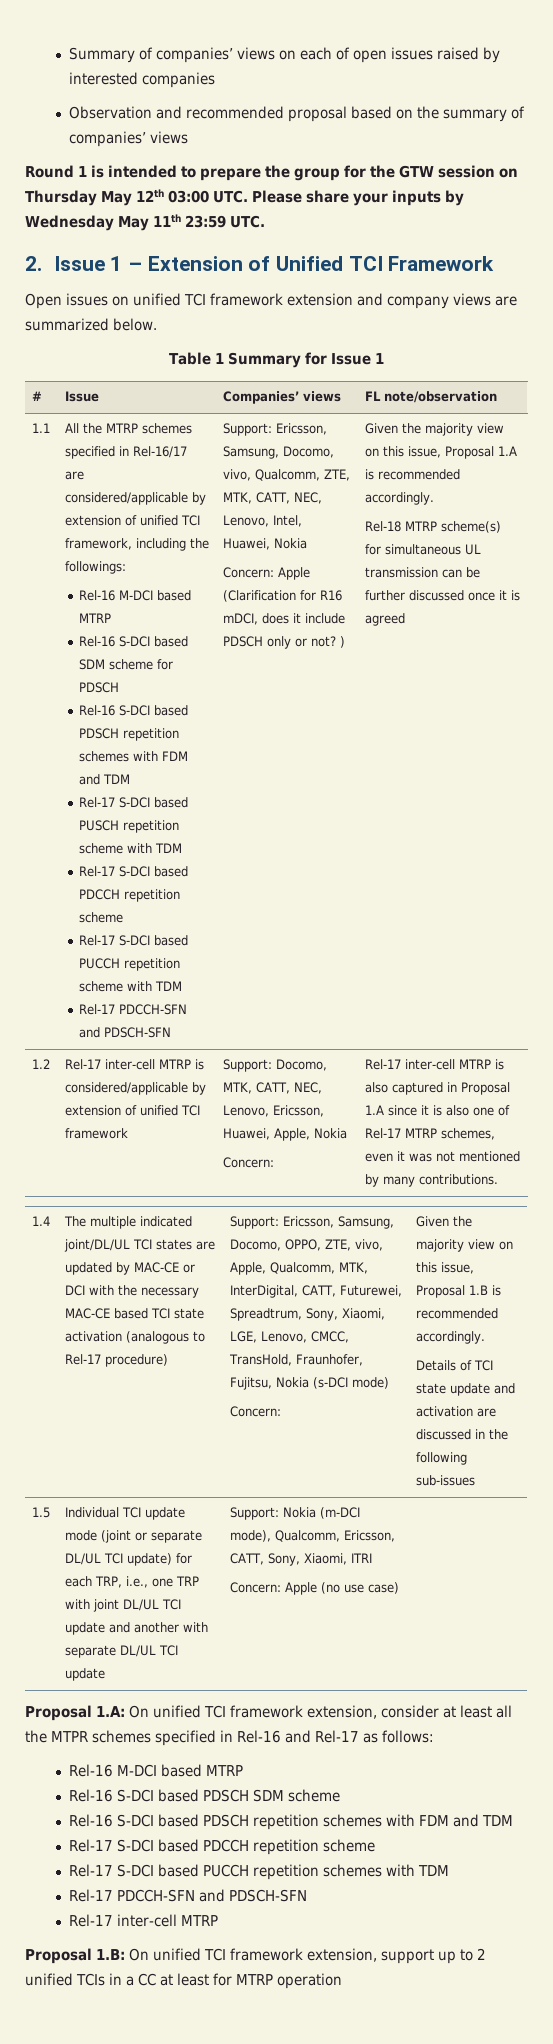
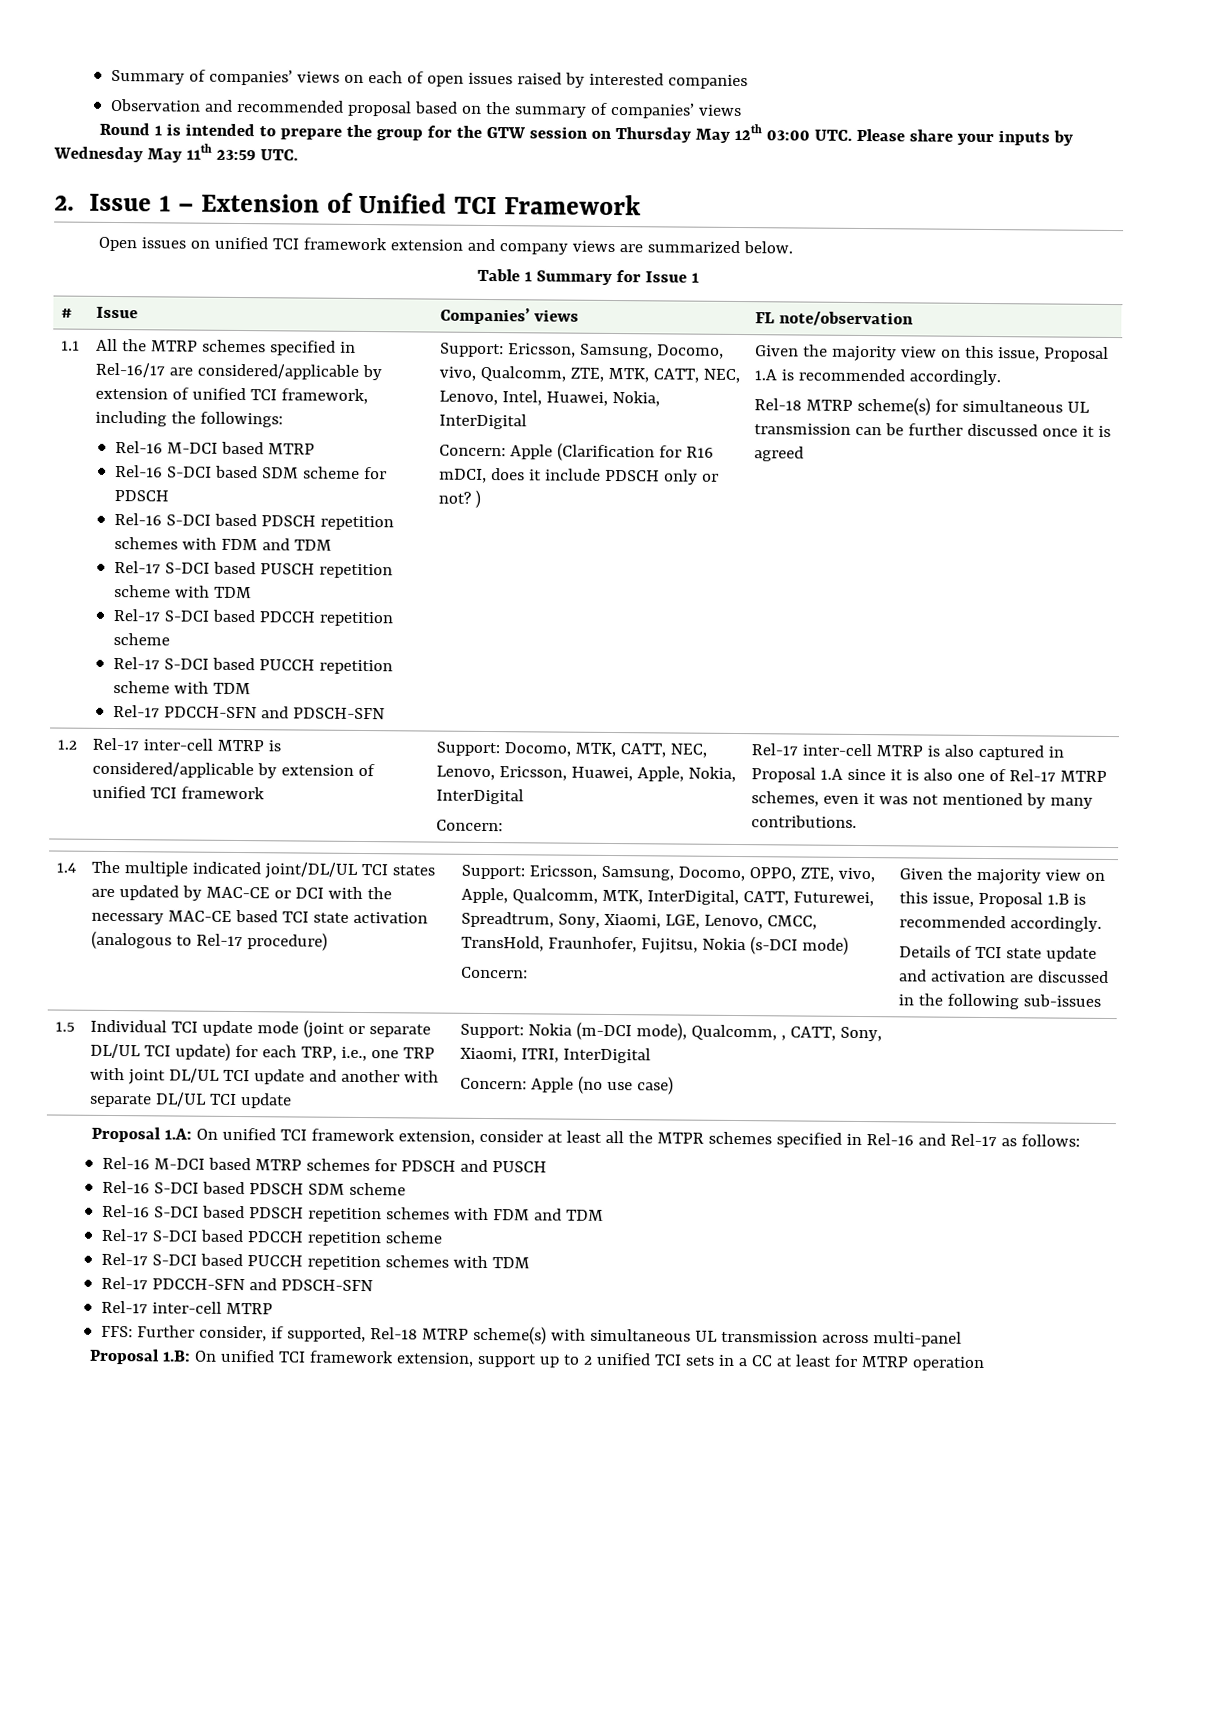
[274,538,308,549] Nokia -> [611,390,660,407] [438,413,527,430] Nokia, InterDigital
[314,1128,348,1139] Nokia -> [687,766,736,782] [435,788,524,805] Nokia, InterDigital
[344,1530,396,1542] Ericsson, -> [780,1035,786,1041] ,
[351,1553,373,1563] ITRI -> [520,1047,651,1064] ITRI, InterDigital
(244, 1770) none -> [305,1158,547,1173] schemes for PDSCH and PUSCH
(219, 1920) none -> [100,1325,962,1347] // FFS: Further consider, if supported, Rel-18 MTRP scheme(s) with simultaneous UL transmission across multi-panel
[76,1973,105,1986] TCIs -> [654,1354,716,1366] TCI sets

